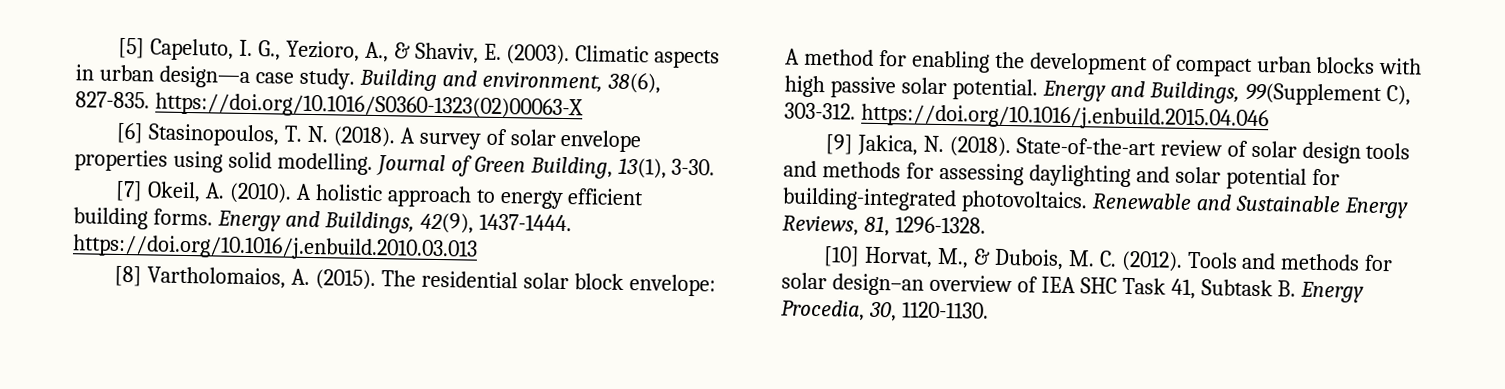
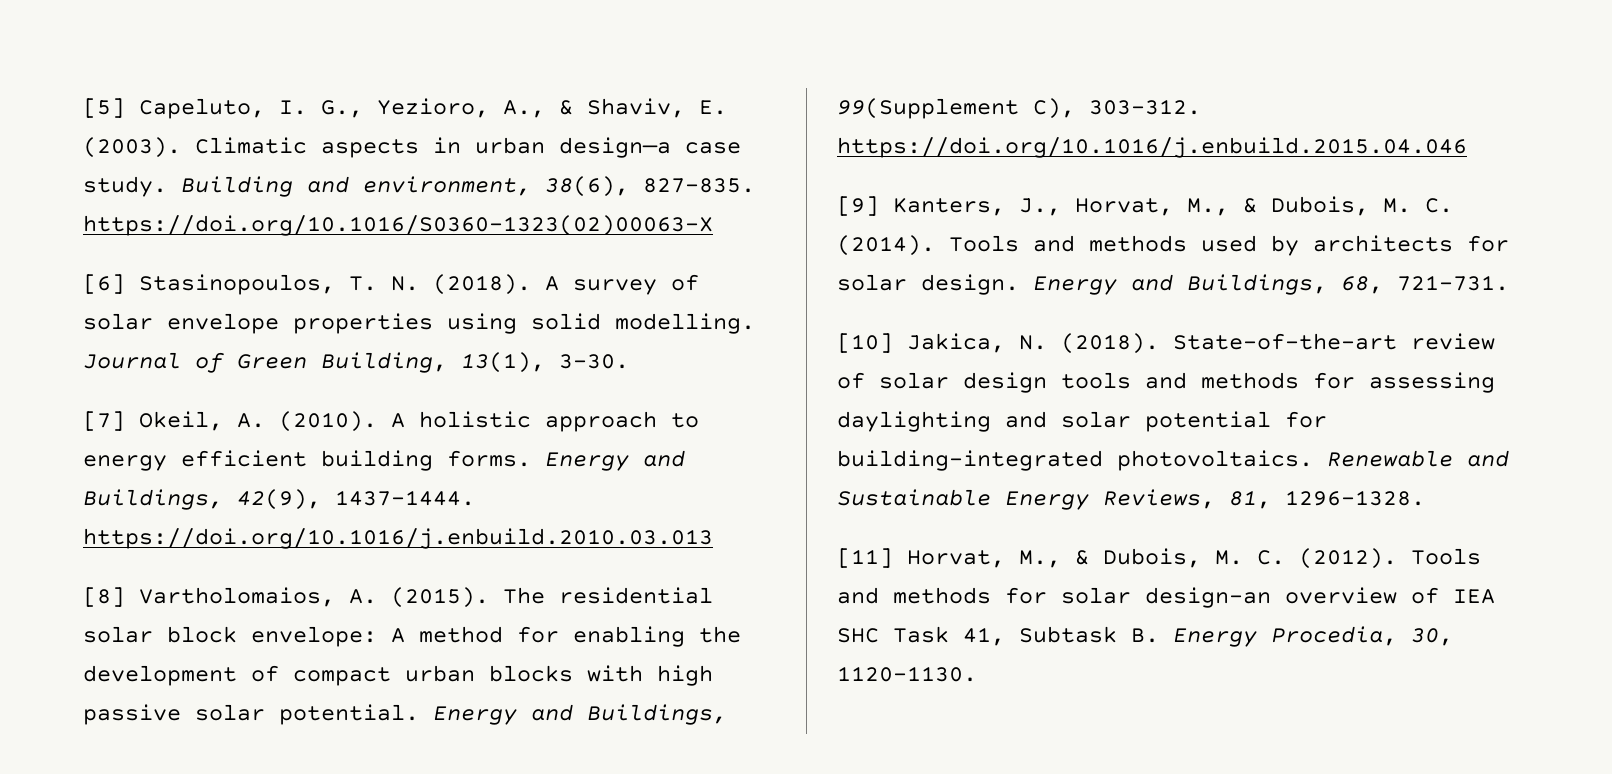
(854, 144) none -> [893,196,1453,216] [837,235,1509,256] [837,274,1509,295] [837,333,893,353] Kanters, J., Horvat, M., & Dubois, M. C. (2014). Tools and methods used by architects for solar design. Energy and Buildings, 68, 721-731. // [10]
[823,246,861,267] [10] -> [837,548,893,568] [11]

